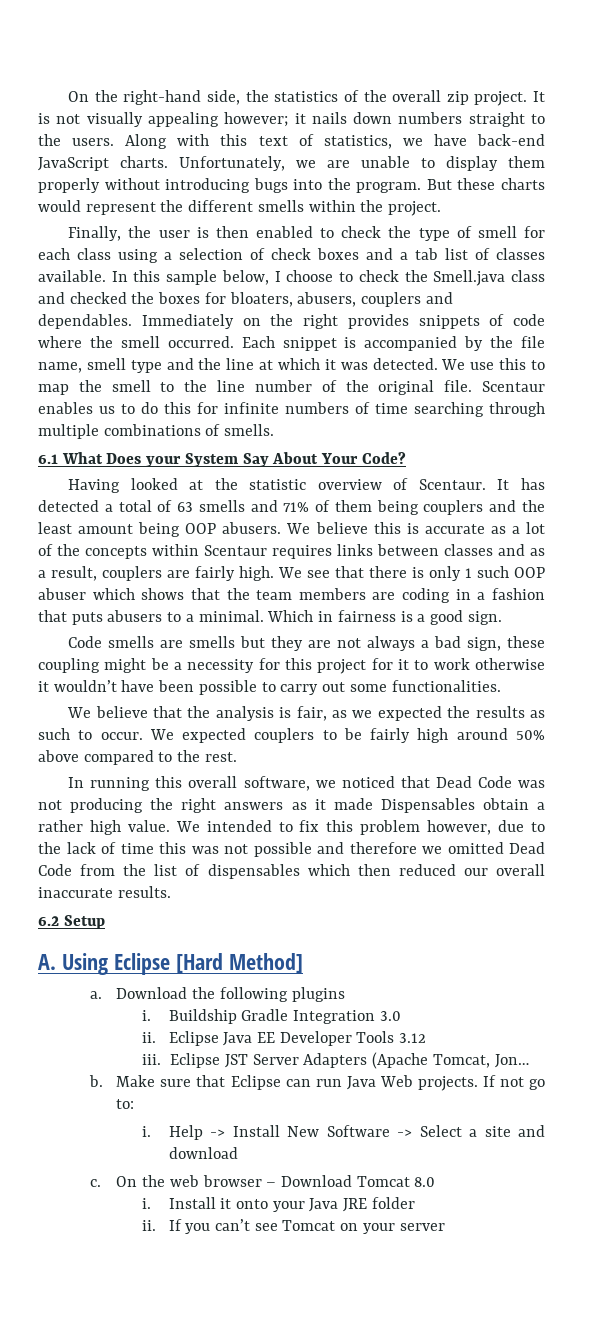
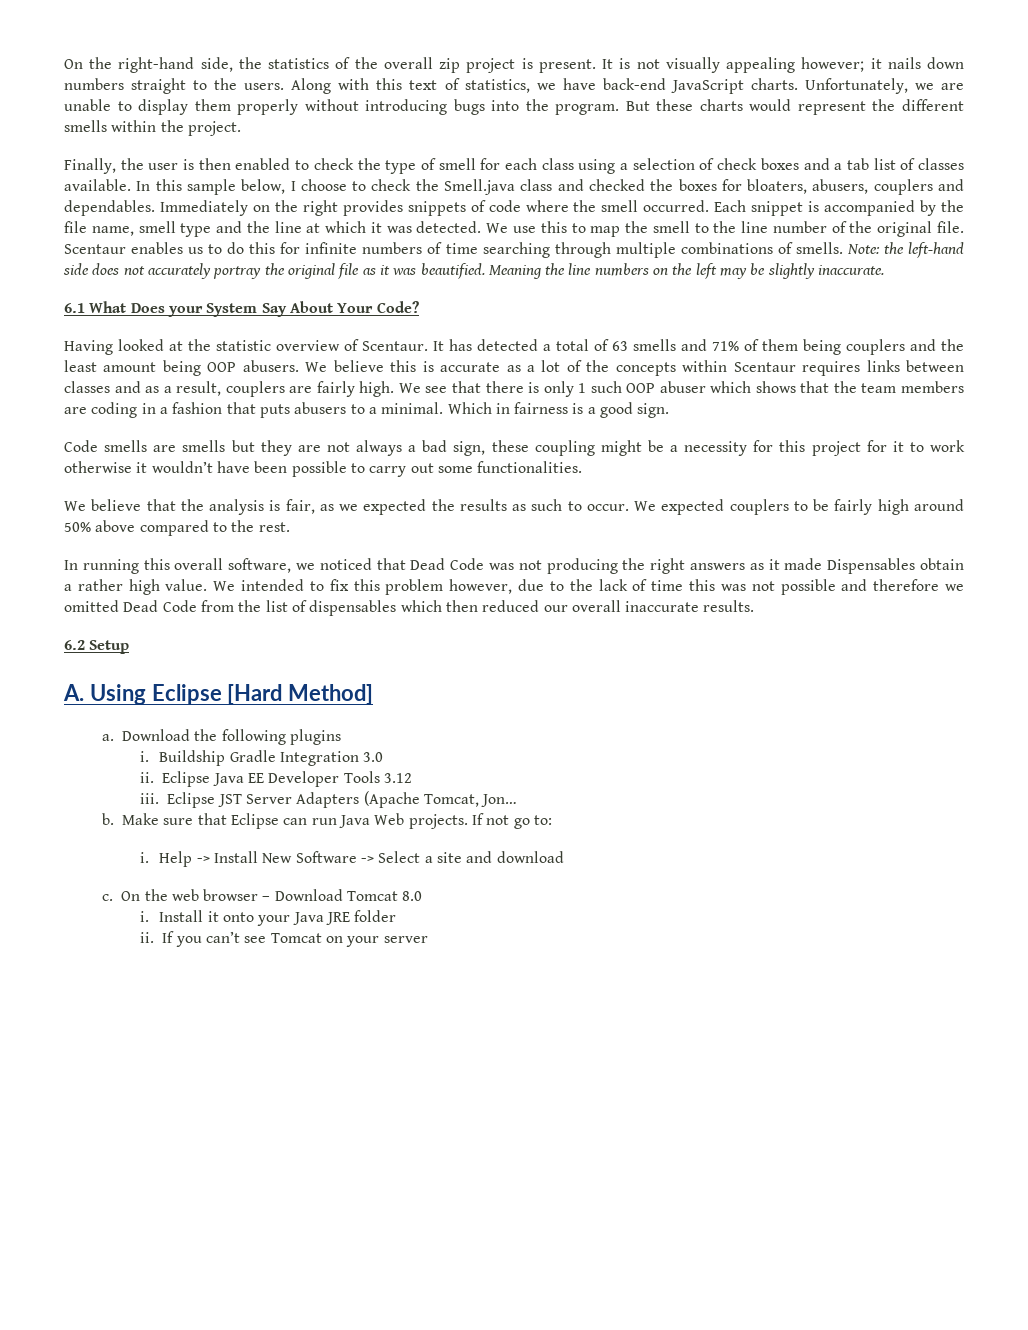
[474,91,528,106] project. -> [466,58,596,73] project is present.
(275, 430) none -> [846,242,965,258] [63,263,885,279] Note: the left-hand side does not accurately portray the original file as it was beautified. Meaning the line numbers on the left may be slightly inaccurate.

